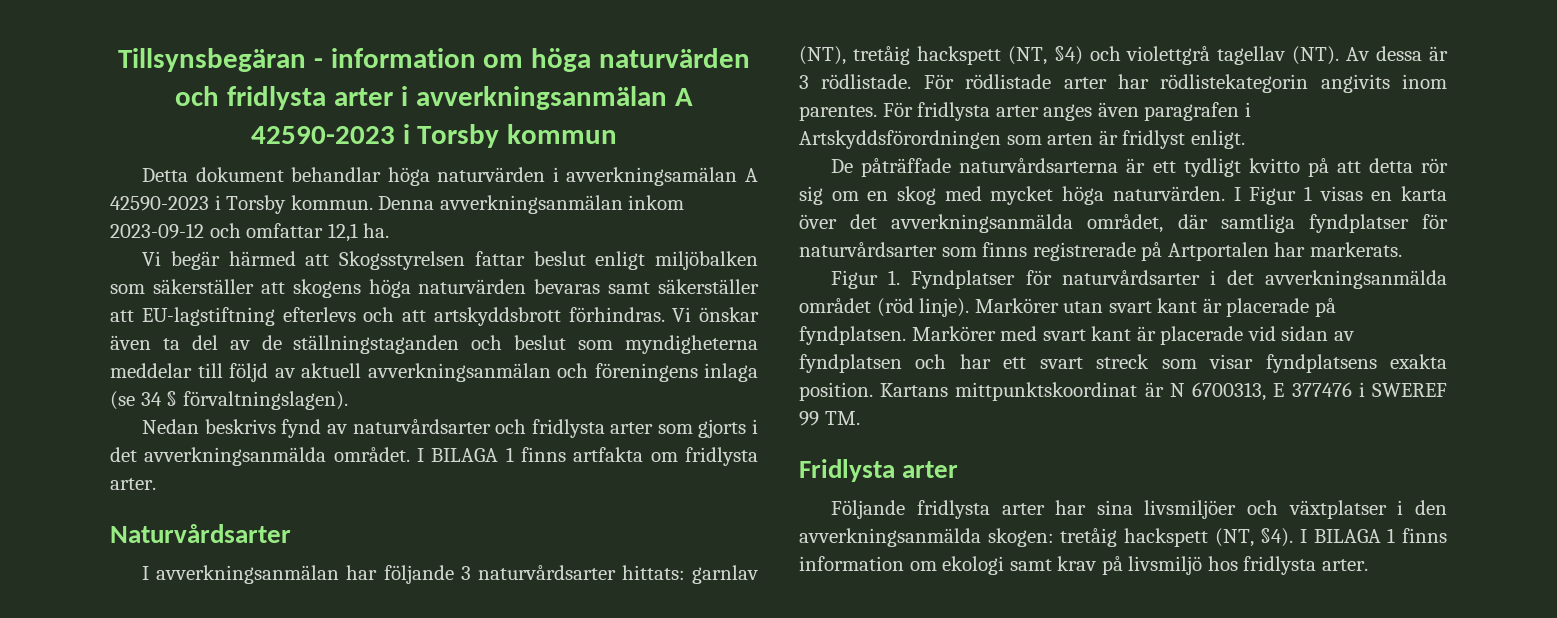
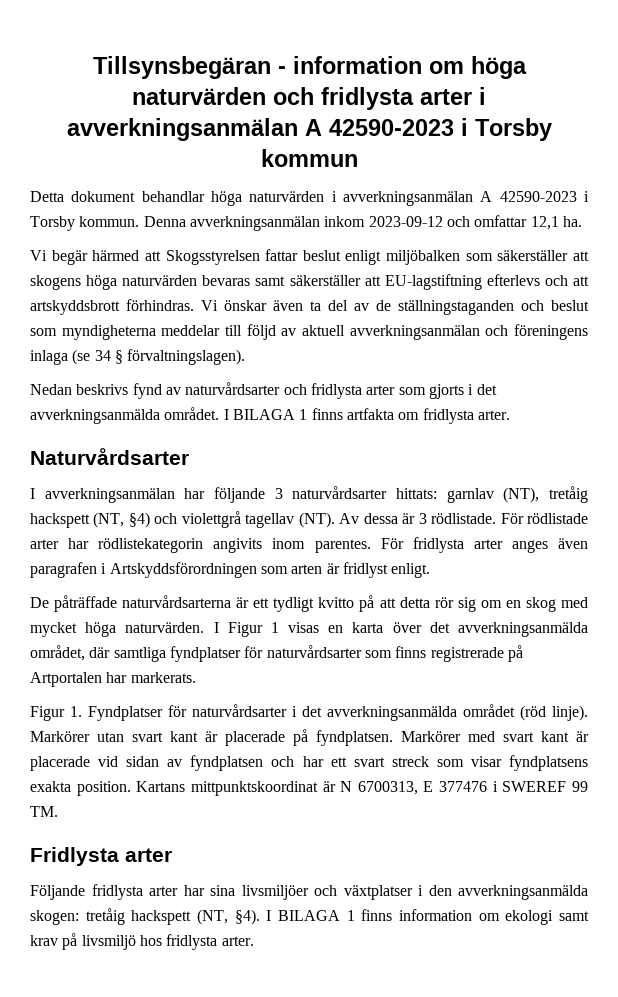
[566,167,738,186] avverkningsamälan -> [343,191,473,206] avverkningsanmälan

